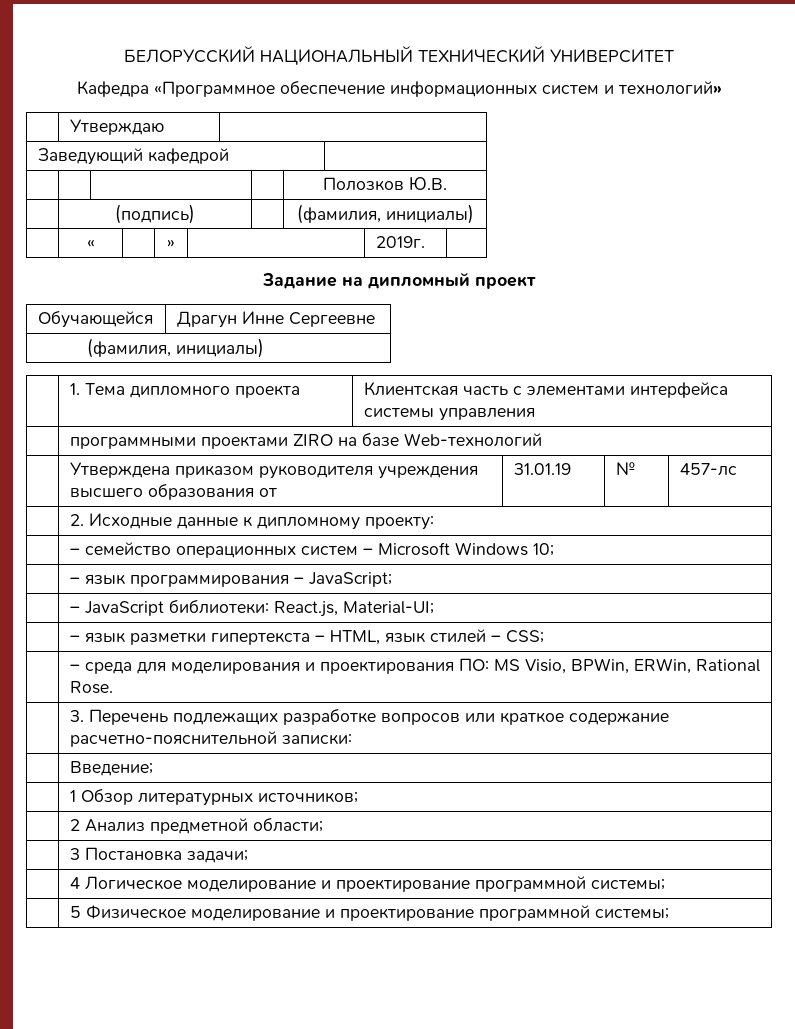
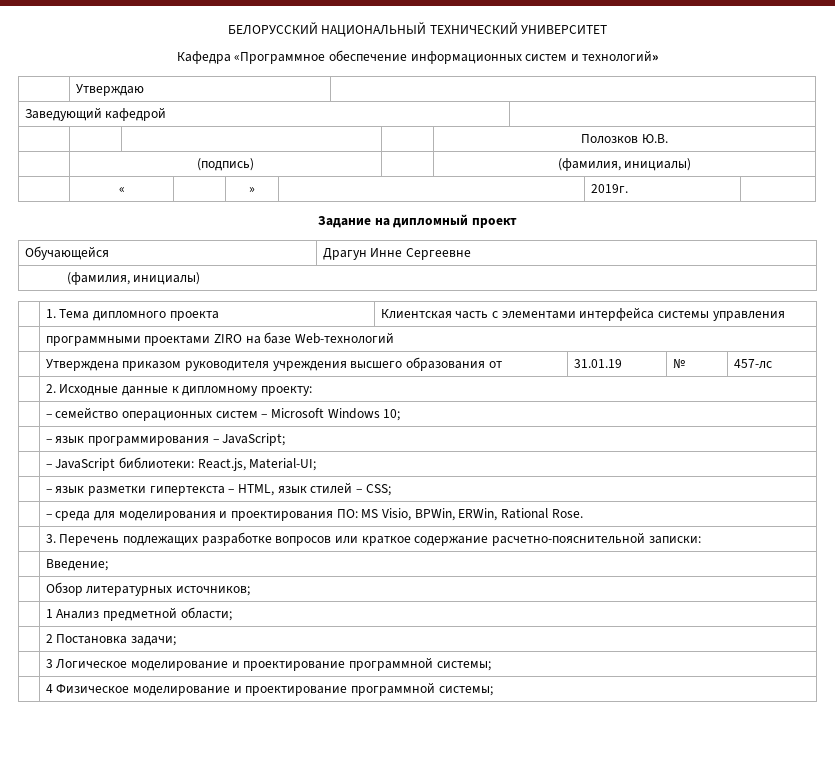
[69,790,76,802] 1 -> (108, 565) none
[69,819,80,831] 2 -> [45,609,53,618] 1
[69,848,80,860] 3 -> [45,634,53,643] 2
[69,877,80,889] 4 -> [45,659,53,668] 3
[69,906,81,918] 5 -> [45,684,53,693] 4

